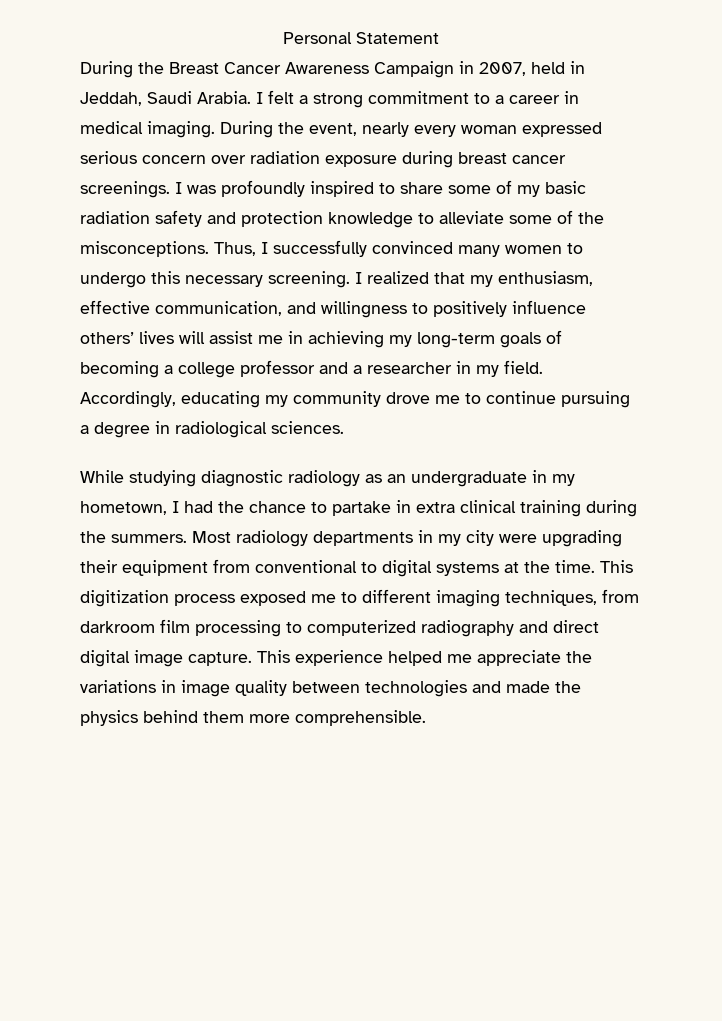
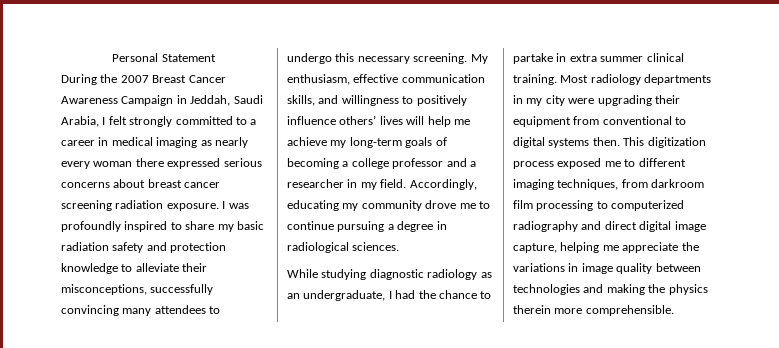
(164, 68) none -> [120,75,149,83] 2007
[479,61,585,76] 2007, held in -> (187, 99) none
[197,91,251,104] Arabia. -> [61,116,99,127] Arabia,
[299,91,469,108] a strong commitment -> [129,116,233,127] strongly committed
[147,121,357,138] imaging. During the event, -> [156,137,212,148] imaging as
(517, 129) none -> [135,158,164,167] there
[142,151,566,168] [80,181,170,198] concern over radiation exposure during breast cancer screenings. -> [61,179,221,188] [61,200,219,211] concerns about breast cancer screening radiation exposure.
[448,180,512,194] some of -> (215, 225) none
[509,210,604,224] [80,240,562,257] some of the misconceptions. Thus, I successfully convinced many women -> [182,263,208,272] [61,284,214,295] [61,305,206,316] their misconceptions, successfully convincing many attendees
[355,271,593,287] [80,300,282,316] I realized that my enthusiasm, effective communication, -> [470,54,488,64] [287,74,485,85] [287,95,315,106] My enthusiasm, effective communication skills,
[209,331,384,348] assist me in achieving -> [427,116,470,127] [287,137,327,146] help me achieve
[411,470,575,487] [80,501,167,515] undergraduate in my hometown, -> [303,290,386,301] undergraduate,
[460,500,637,517] [80,531,187,543] clinical training during the summers. -> [600,53,684,62] [513,74,557,85] summer clinical training.
[504,560,595,573] at the time. -> [592,137,620,146] then.
[188,650,442,666] capture. This experience helped -> [513,242,600,253] capture, helping
[506,681,550,693] made -> [606,284,645,295] making
[143,710,244,723] behind them -> [513,305,551,314] therein

